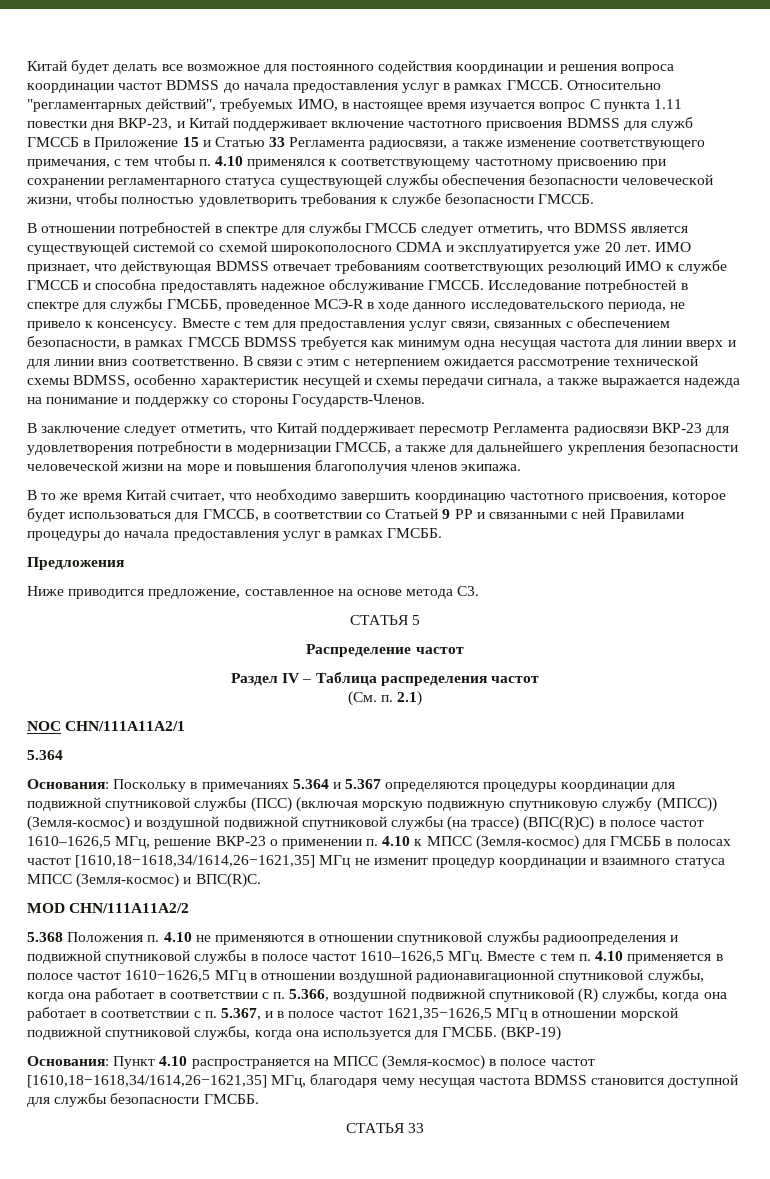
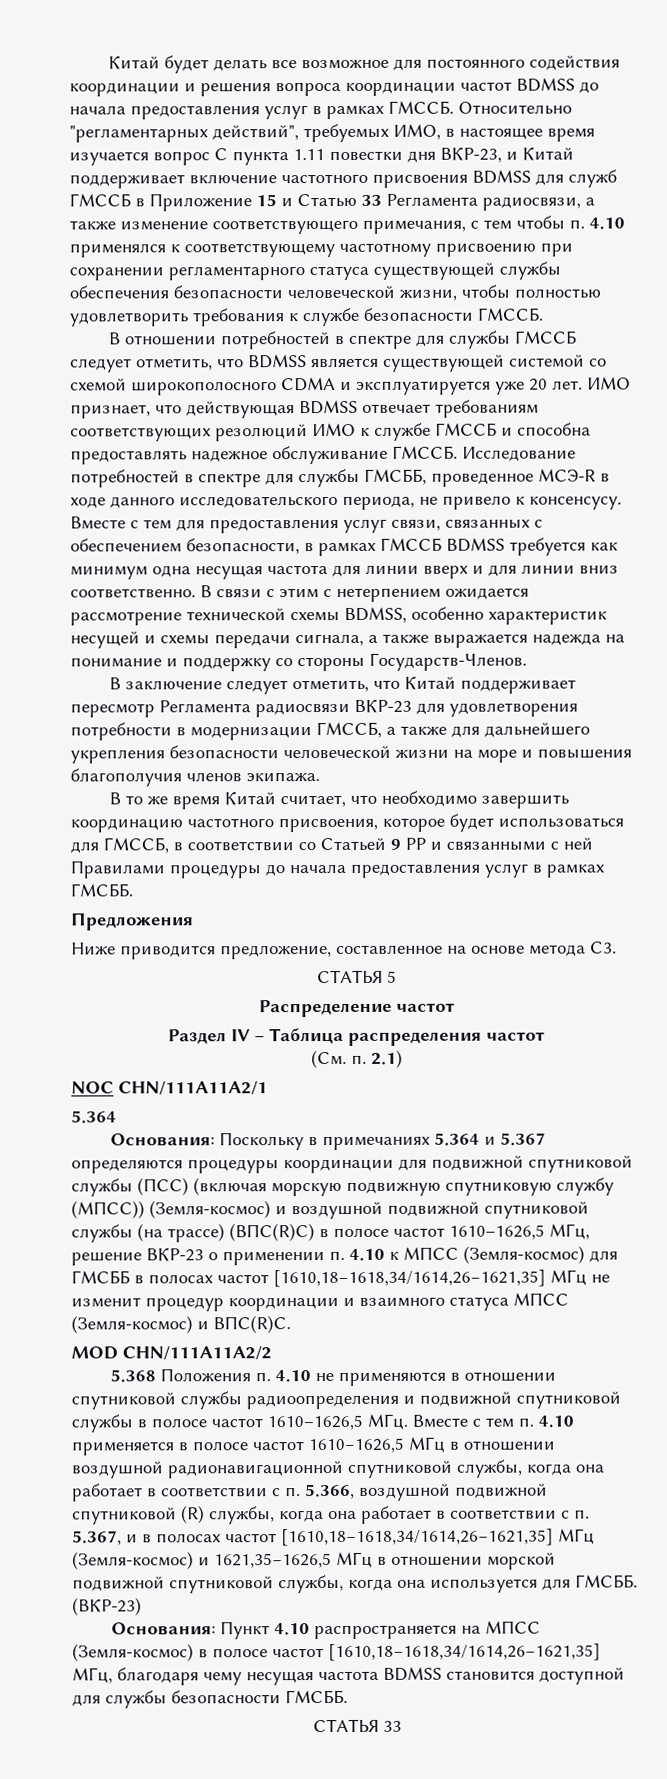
[288,1011,383,1018] полосе частот -> [156,1528,595,1547] [72,1551,210,1570] полосах частот [1610,18−1618,34/1614,26−1621,35] МГц (Земля-космос) и
[501,1026,562,1041] (ВКР-19) -> [72,1597,142,1616] (ВКР-23)

